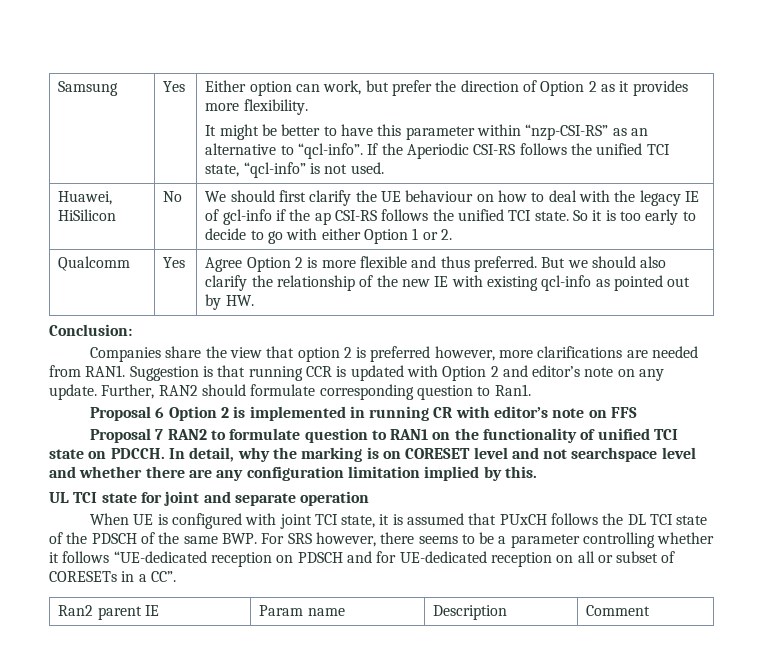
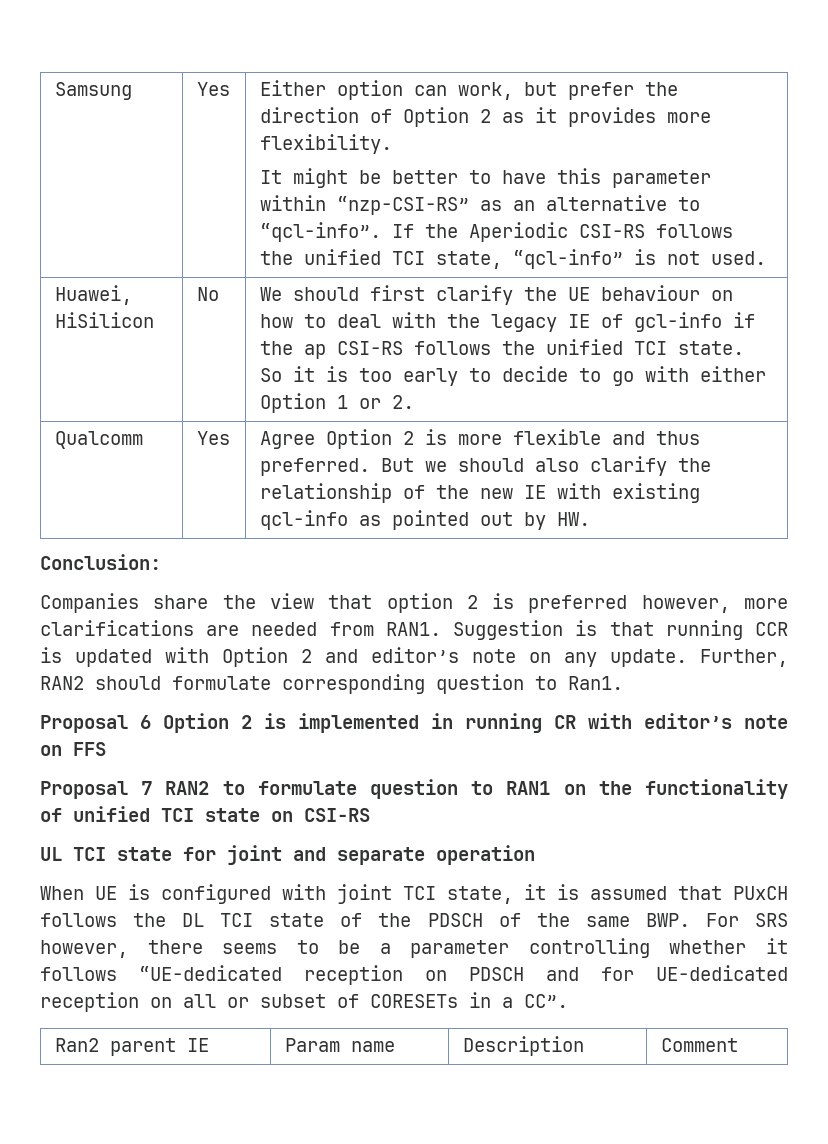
[110,447,696,462] [49,466,537,481] PDCCH. In detail, why the marking is on CORESET level and not searchspace level and whether there are any configuration limitation implied by this. -> [304,808,370,822] CSI-RS

